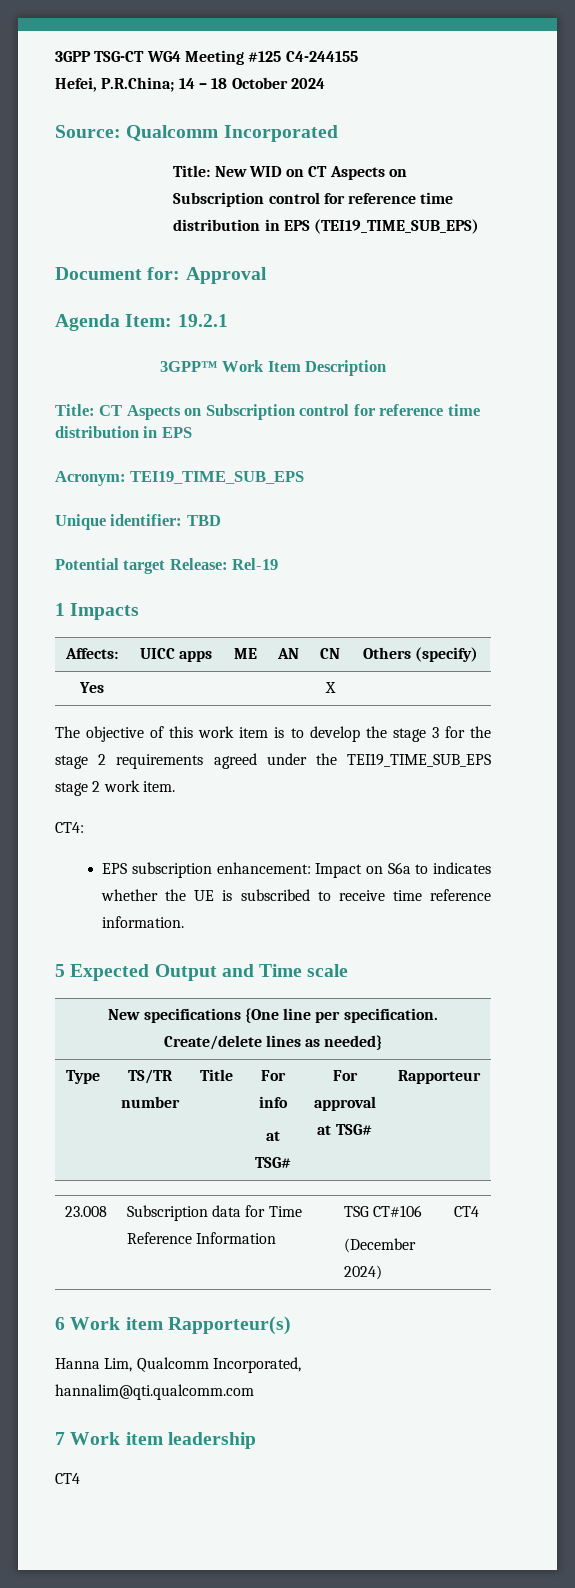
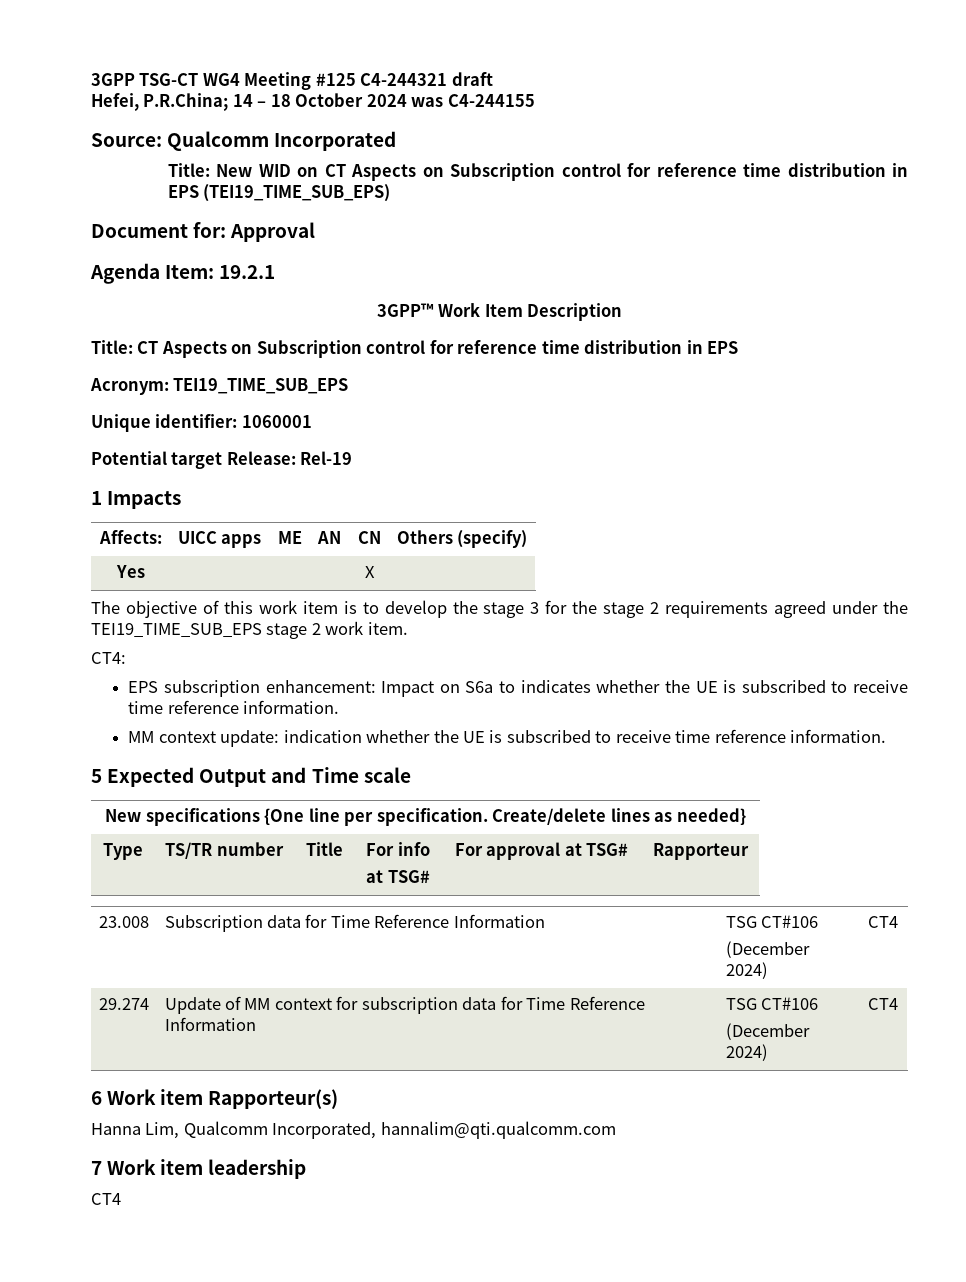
[285,51,358,62] C4-244155 -> [360,72,493,86] C4-244321 draft
(325, 83) none -> [411,94,535,107] was C4-244155
[186,515,221,526] TBD -> [241,415,312,428] 1060001
(185, 922) none -> [128,729,887,747] // MM context update: indication whether the UE is subscribed to receive time reference information.
(479, 1211) none -> [98,998,149,1010] [164,996,645,1014] [164,1017,256,1031] [725,997,818,1010] [725,1023,810,1040] [725,1044,768,1061] [867,998,898,1010] // 29.274 | Update of MM context for subscription data for Time Reference Information | TSG CT#106 // (December 2024) | CT4

